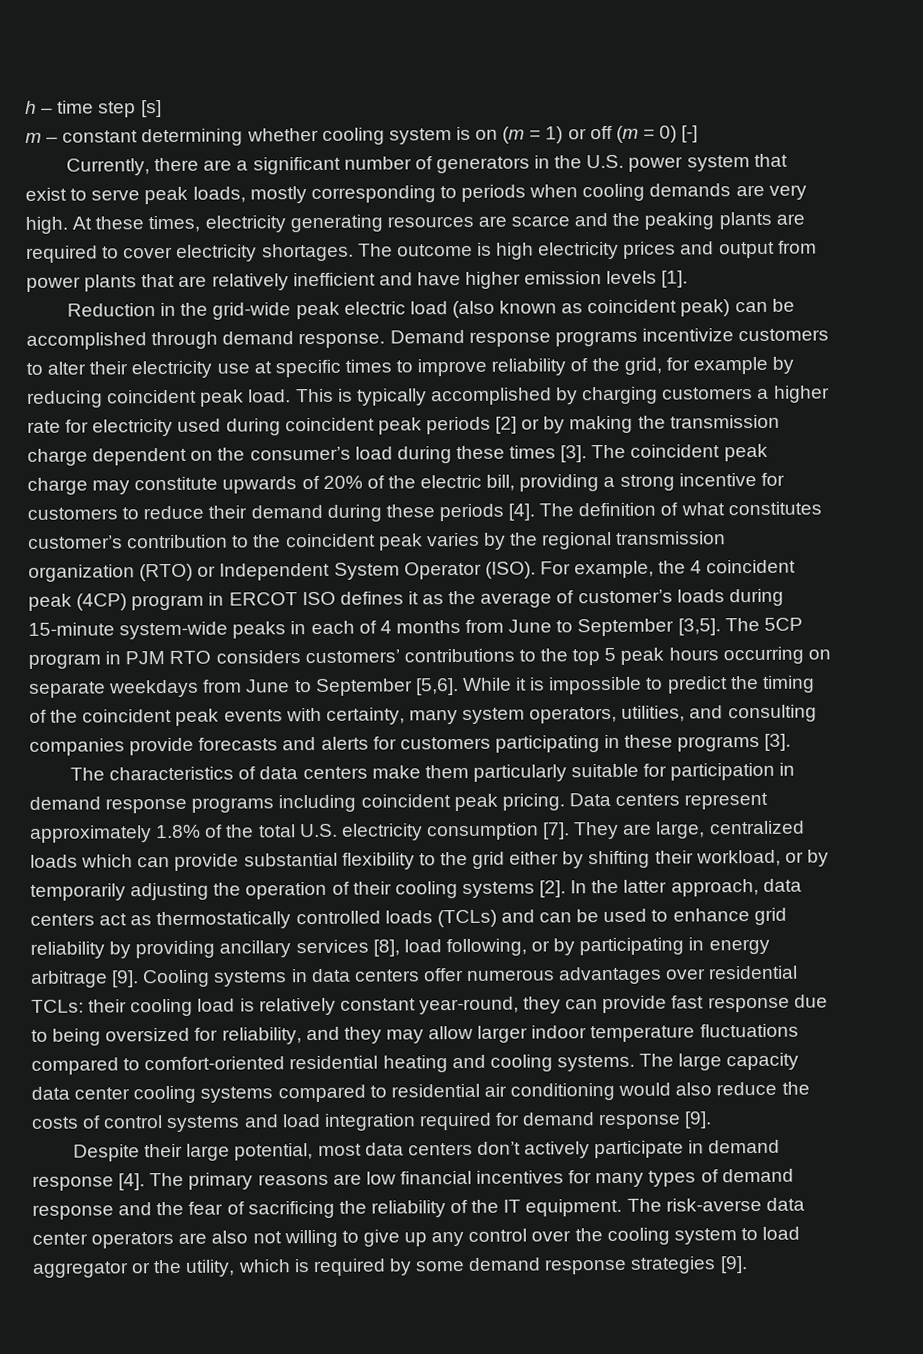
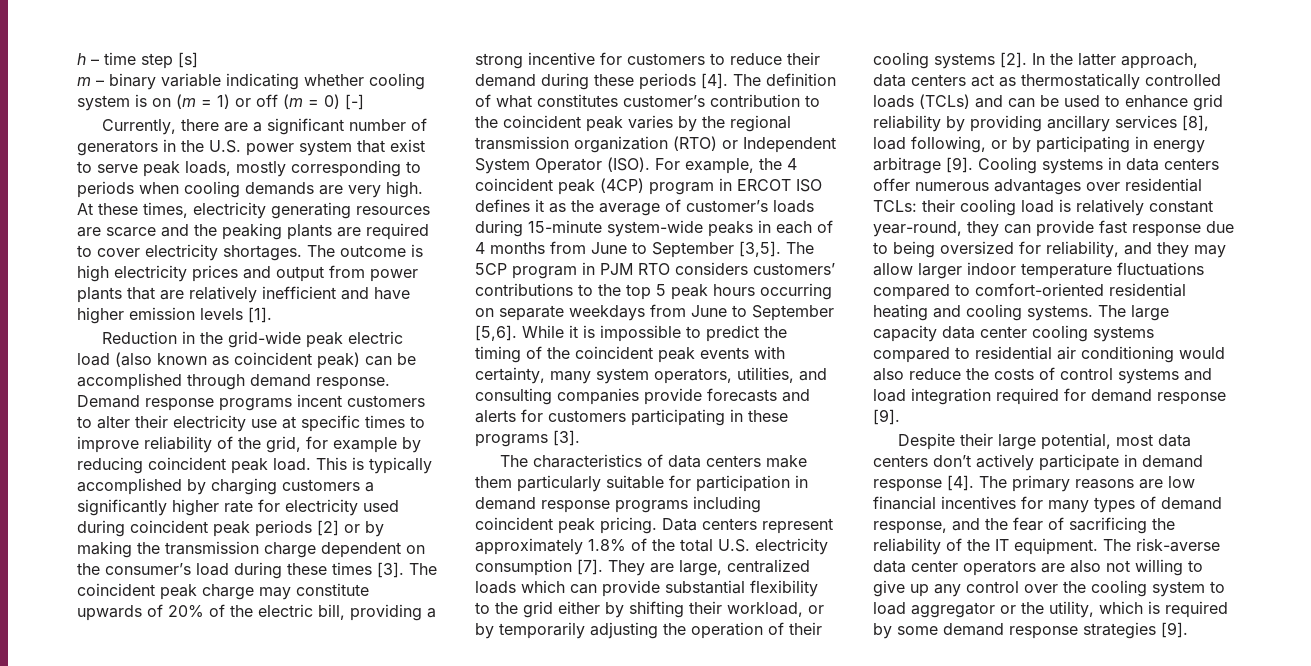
[62,128,244,147] constant determining -> [109,73,299,90] binary variable indicating
[641,328,734,342] incentivize -> [297,394,342,407] incent
(770, 393) none -> [77,499,167,516] significantly
[32,1204,114,1220] response -> [873,521,947,534] response,

